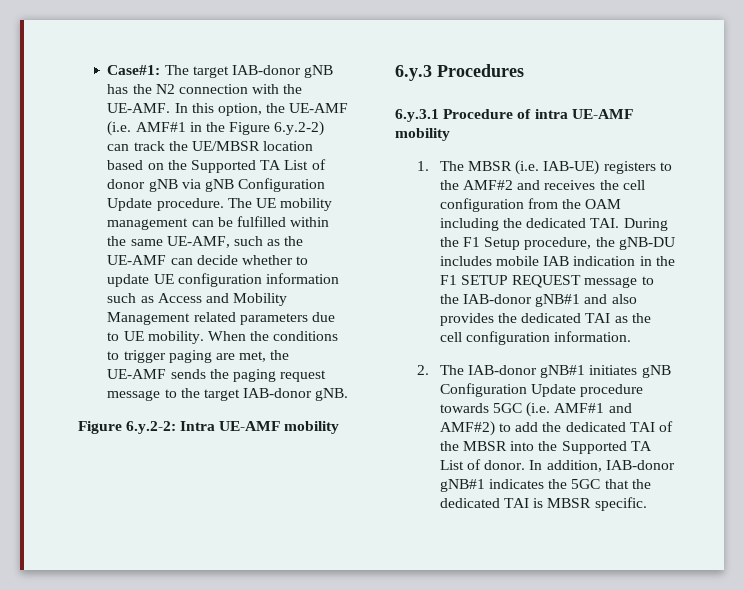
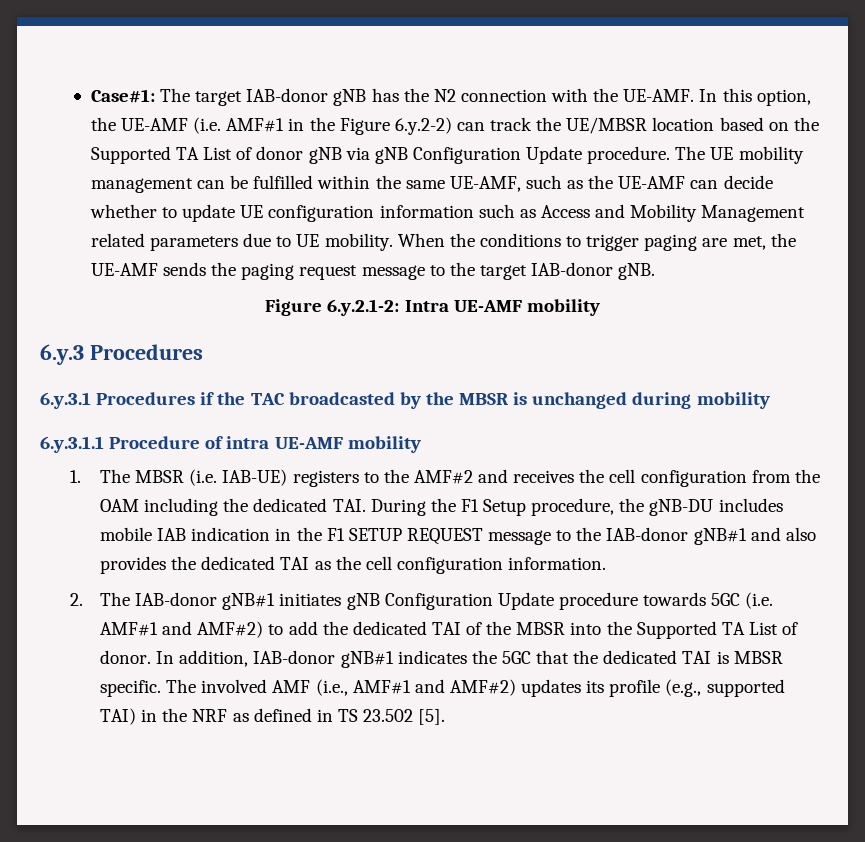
[125,421,176,434] 6.y.2-2: -> [327,299,400,316] 6.y.2.1-2:
(439, 115) none -> [96,392,770,409] [40,436,104,453] Procedures if the TAC broadcasted by the MBSR is unchanged during mobility // 6.y.3.1.1
(647, 504) none -> [166,679,785,697] [100,708,446,725] The involved AMF (i.e., AMF#1 and AMF#2) updates its profile (e.g., supported TAI) in the NRF as defined in TS 23.502 [5].

